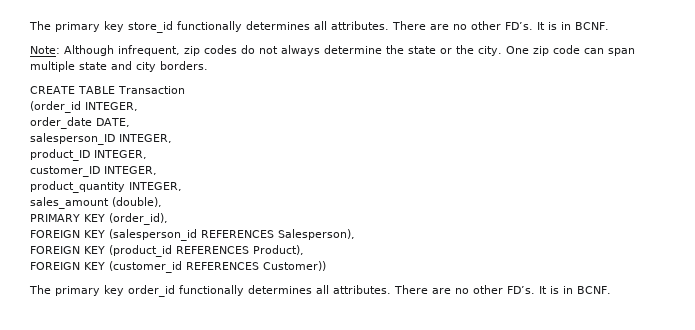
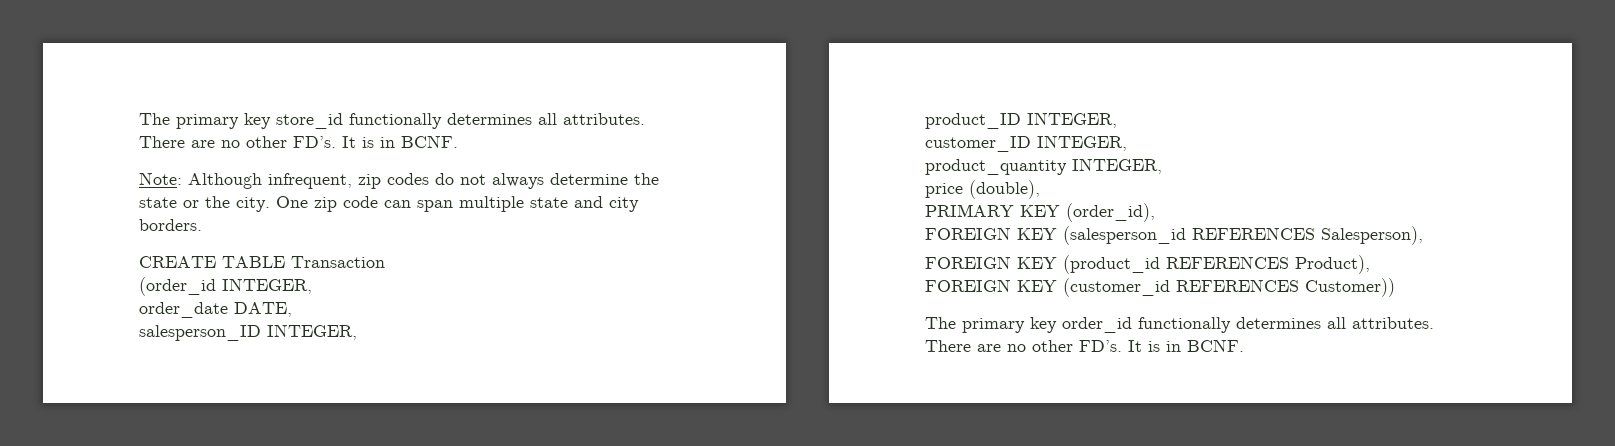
[30,197,109,209] sales_amount -> [925,183,963,198] price

